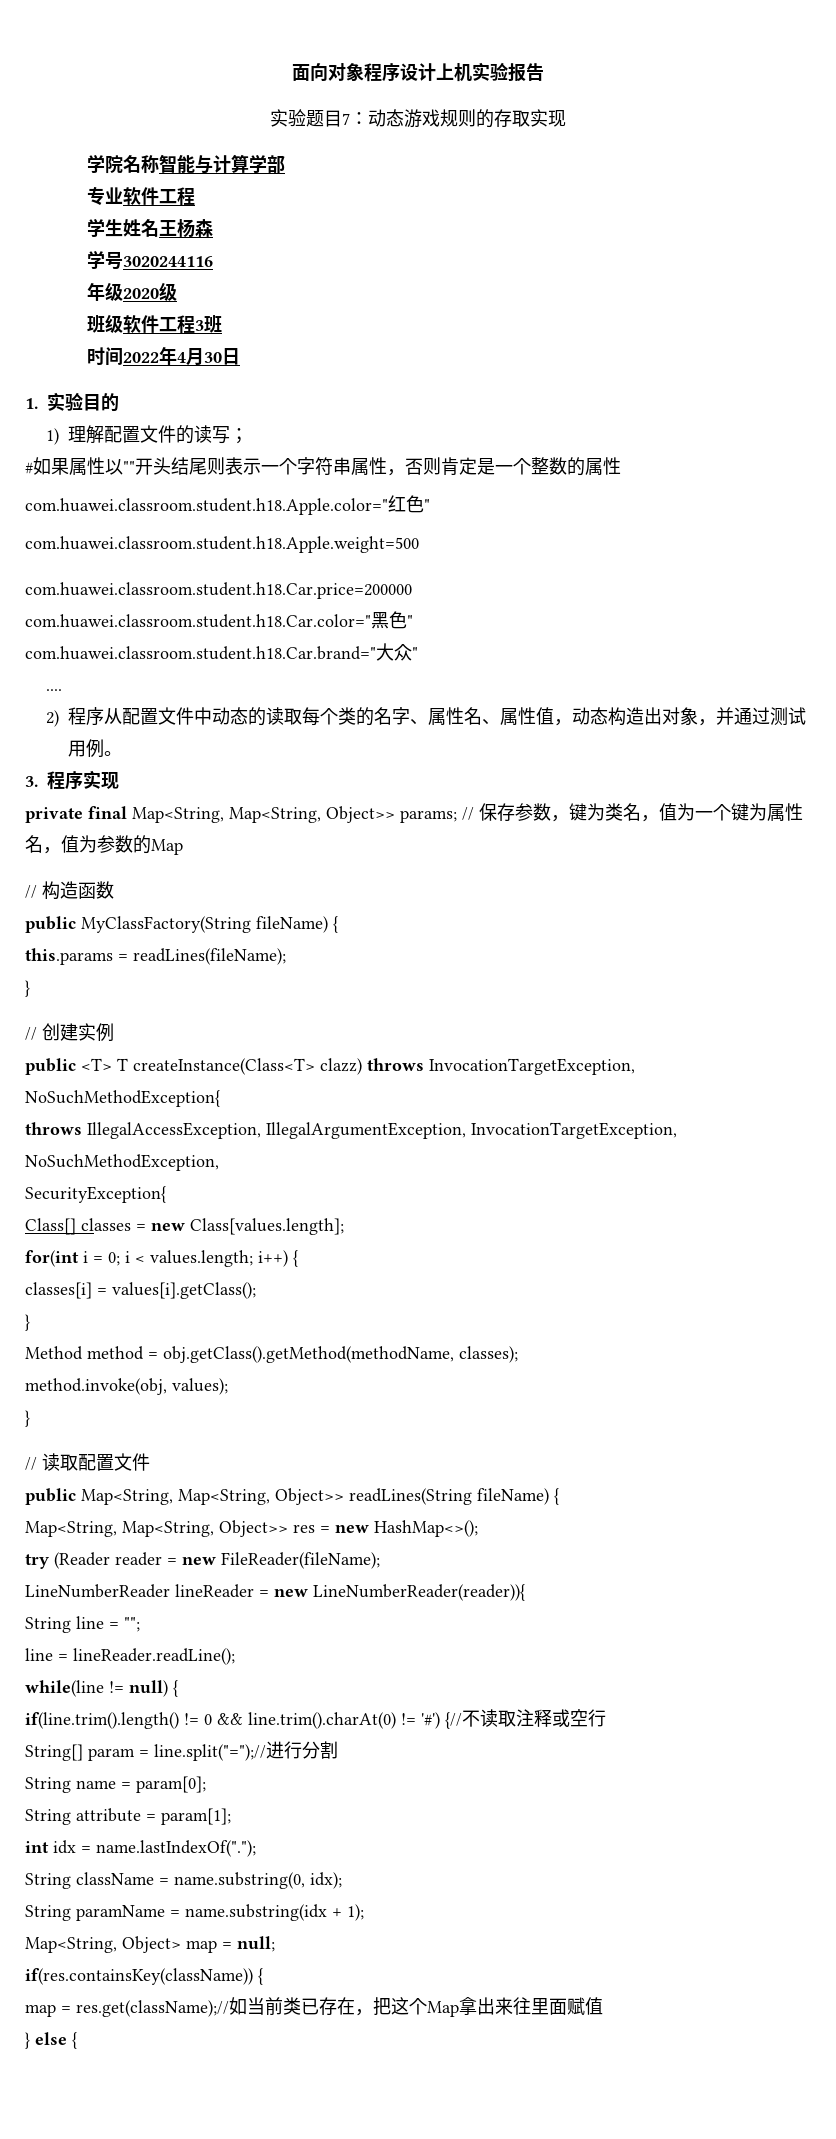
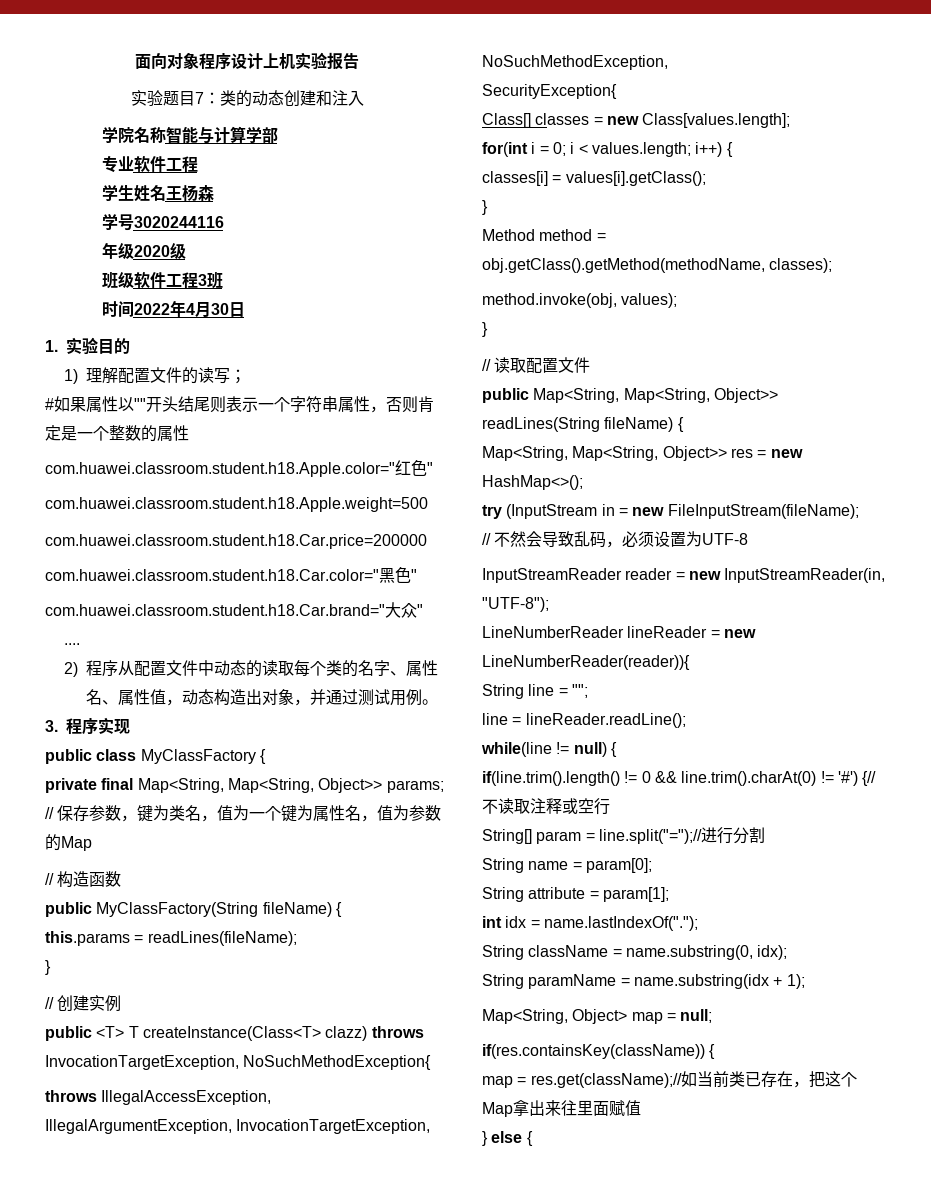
[368,109,566,128] 动态游戏规则的存取实现 -> [219,90,364,107] 类的动态创建和注入
(119, 780) none -> [45,749,266,764] // public class MyClassFactory {
[54,1552,110,1569] (Reader -> [506,504,859,519] [482,531,749,548] [482,568,622,583] (InputStream in = new FileInputStream(fileName); // // 不然会导致乱码，必须设置为UTF-8 // InputStreamReader
[221,1552,380,1569] FileReader(fileName); -> [724,568,886,583] [482,597,549,612] InputStreamReader(in, "UTF-8");

